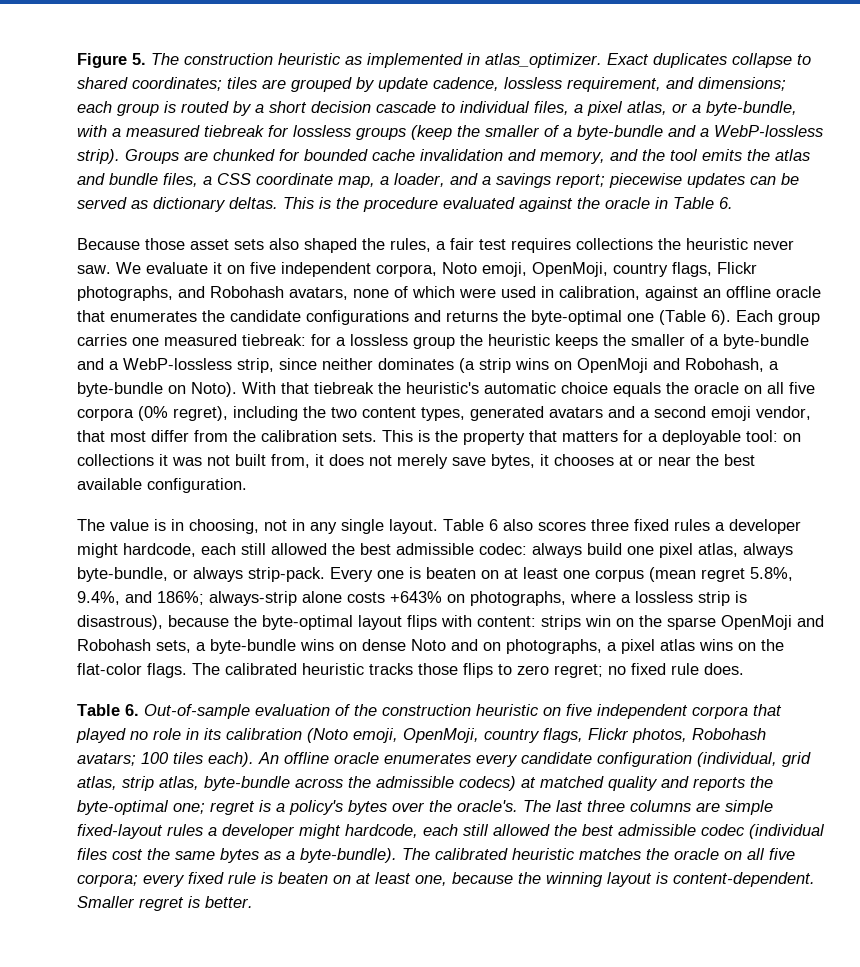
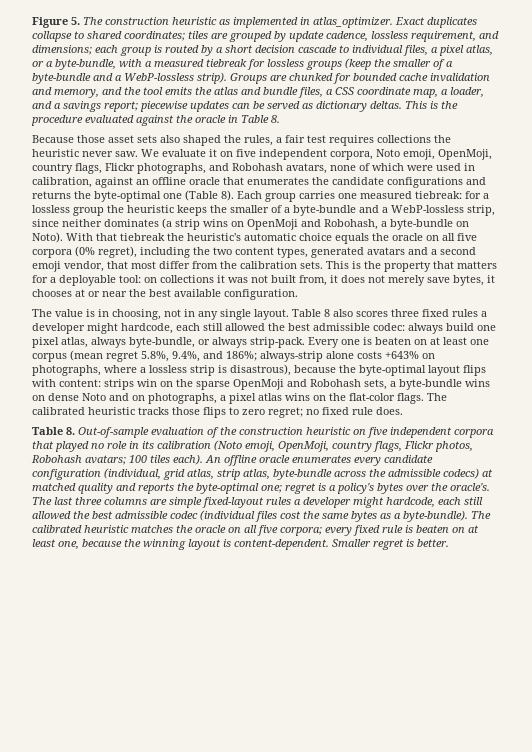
[719,197,733,209] 6. -> [271,115,280,123] 8.
[711,310,731,325] 6). -> [221,190,234,201] 8).
[489,519,498,531] 6 -> [324,309,330,317] 8
[125,704,139,716] 6. -> [66,427,75,435] 8.

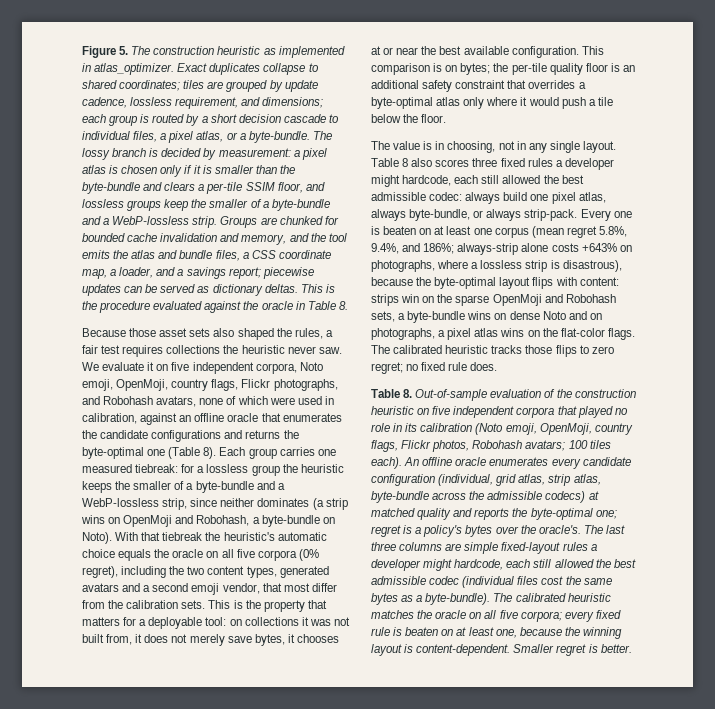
[55,59,265,70] byte-bundle, with a measured tiebreak for -> [248,131,332,143] [82,148,327,160] [82,165,295,177] [82,182,325,194] byte-bundle. The lossy branch is decided by measurement: a pixel atlas is chosen only if it is smaller than the byte-bundle and clears a per-tile SSIM floor, and
[345,58,453,70] [32,72,227,84] (keep the smaller of a byte-bundle and a WebP-lossless strip). -> [164,199,330,211] [82,216,218,228] keep the smaller of a byte-bundle and a WebP-lossless strip.
(298, 294) none -> [581,46,604,55] [371,63,635,75] [371,80,586,92] [371,97,613,109] [371,114,447,123] This comparison is on bytes; the per-tile quality floor is an additional safety constraint that overrides a byte-optimal atlas only where it would push a tile below the floor.

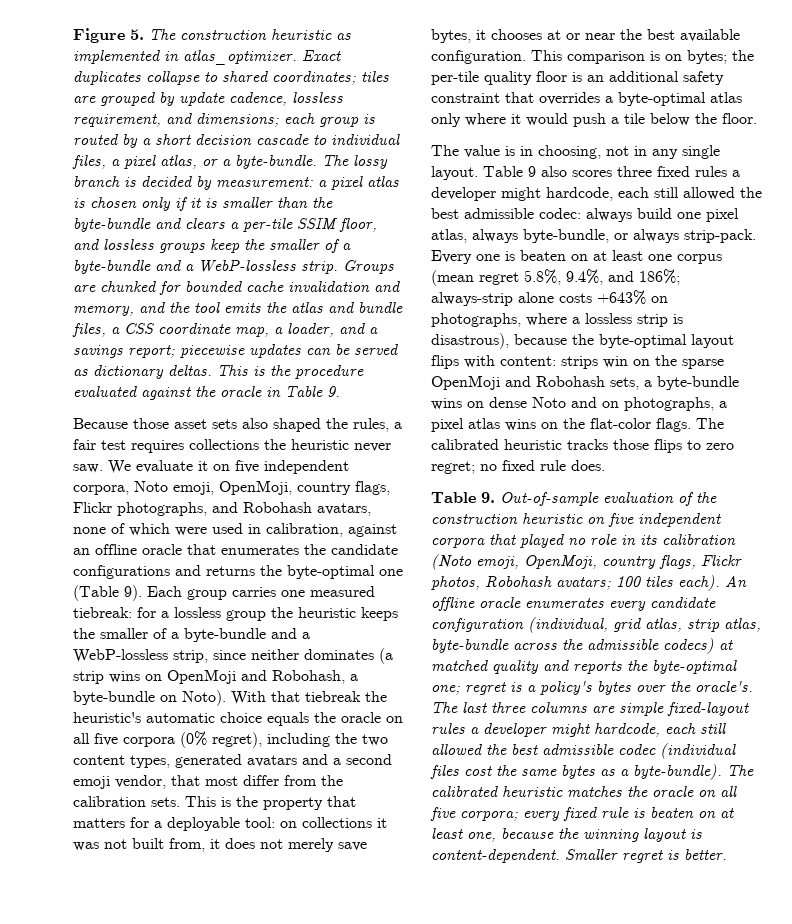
[338,301,348,310] 8. -> [327,386,340,397] 9.
[203,447,217,459] 8). -> [124,585,142,601] 9).
[402,158,409,167] 8 -> [528,166,536,177] 9
[403,389,413,398] 8. -> [481,492,495,503] 9.

